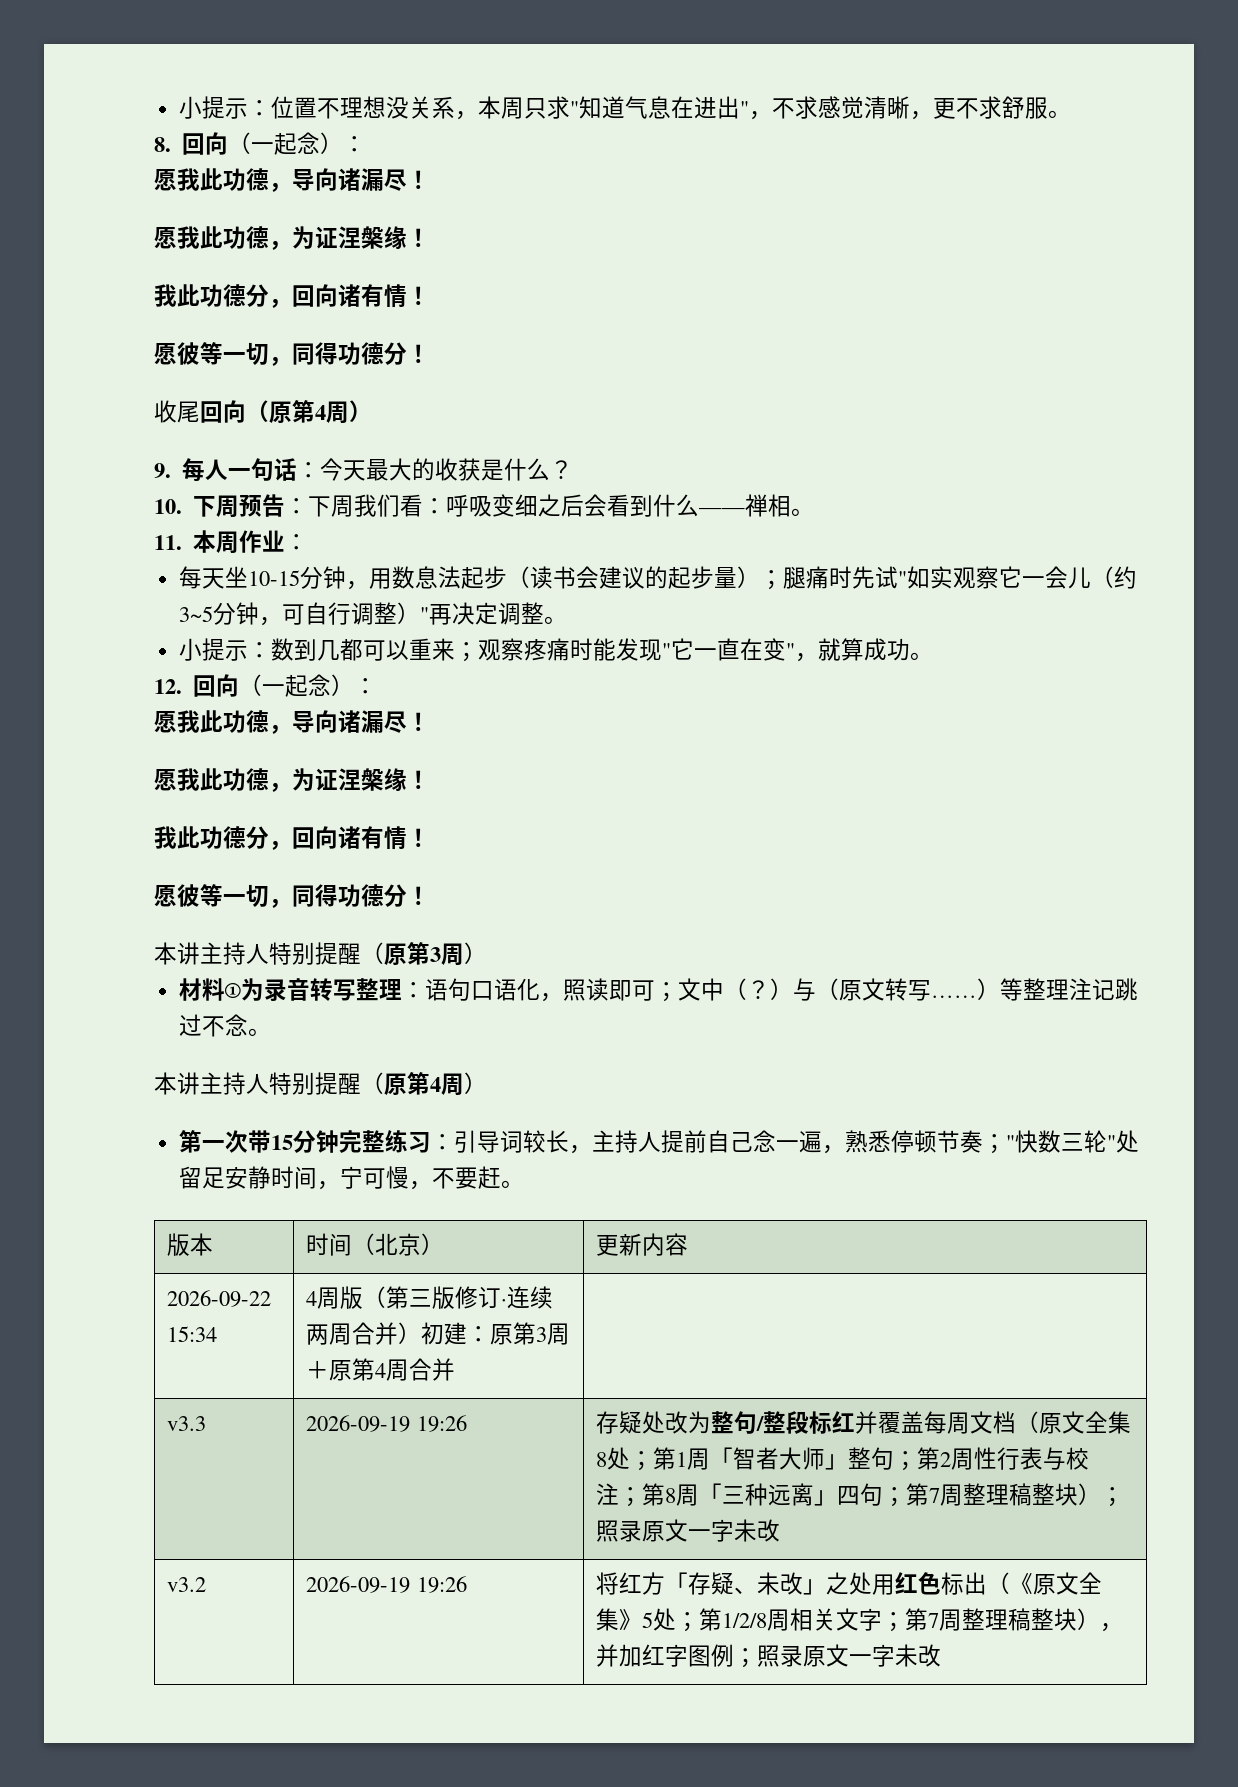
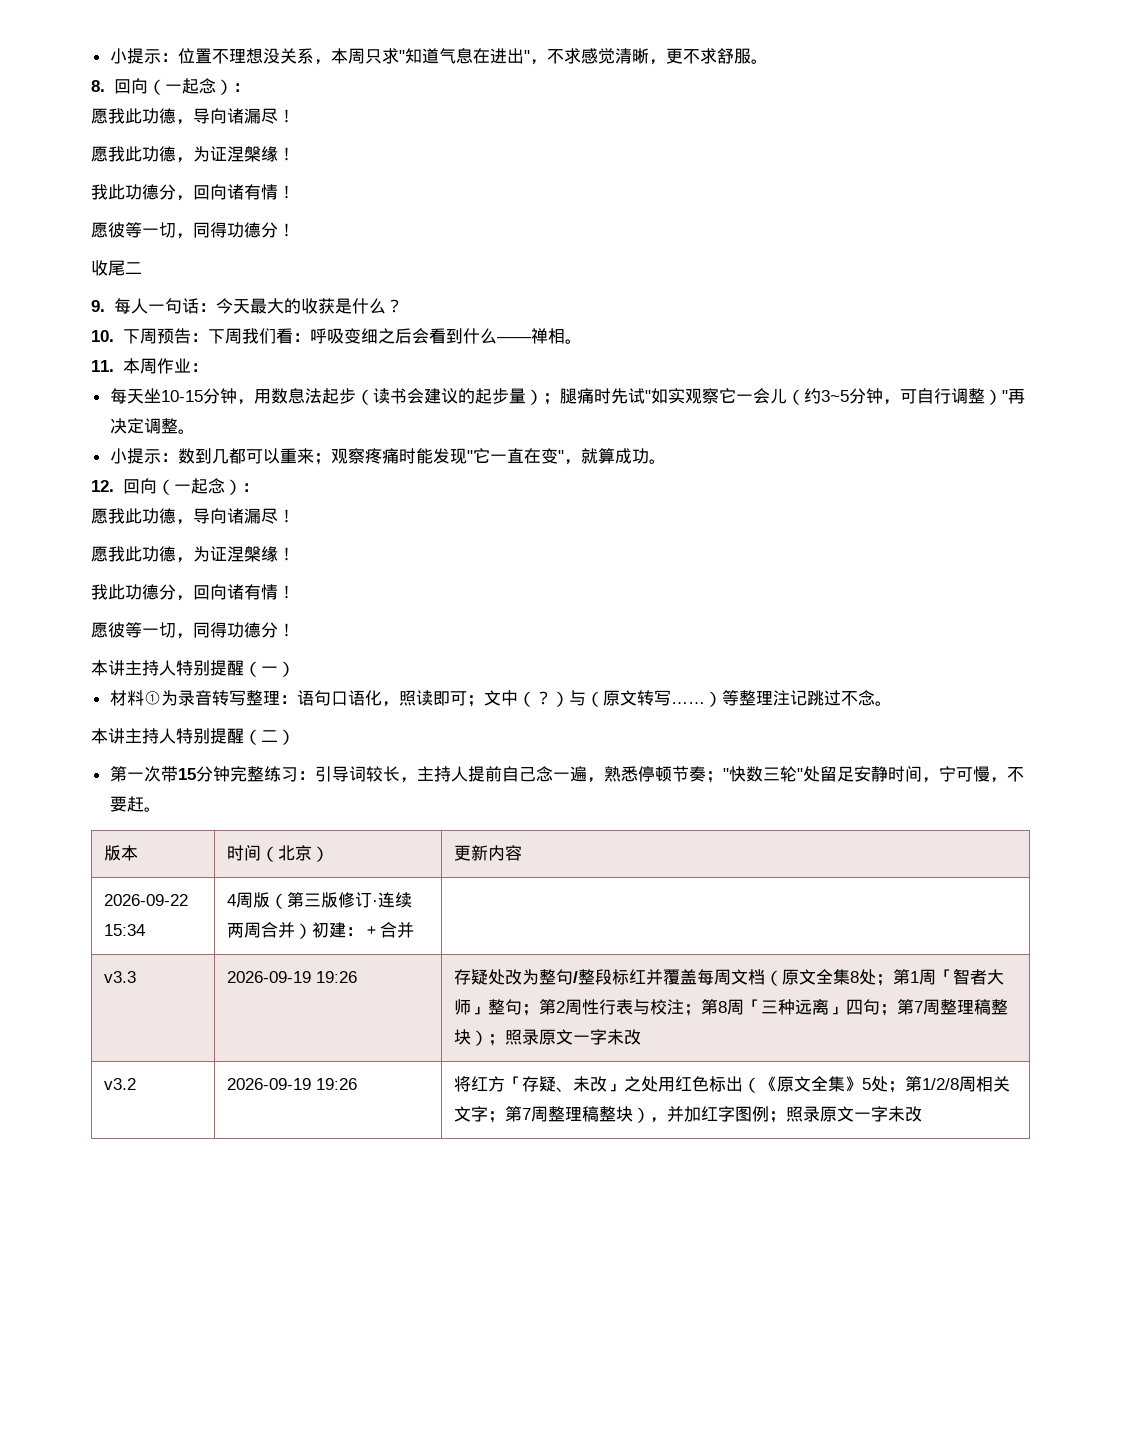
[200,400,372,423] 回向（原第4周） -> [125,262,142,274] 二
[384,942,464,965] 原第3周 -> [261,666,278,674] 一
[384,1072,464,1095] 原第4周 -> [261,730,278,742] 二
[490,1322,571,1345] [306,1358,410,1381] 原第3周＋原第4周 -> [363,926,381,936] ＋

